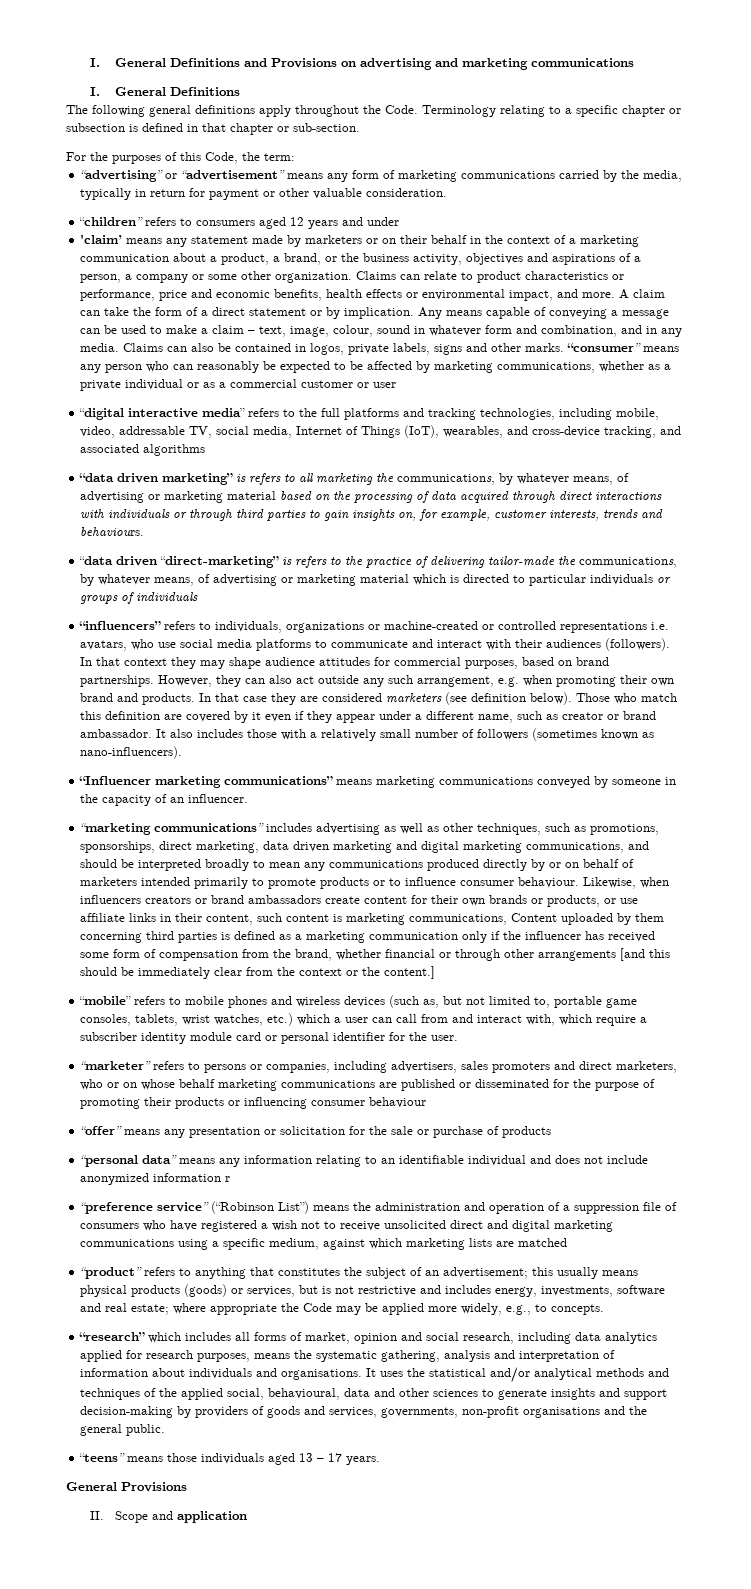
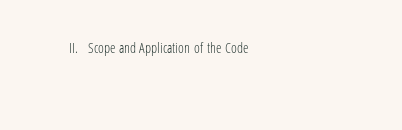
[90,58,634,70] [90,87,240,96] [66,105,681,117] [66,123,360,135] [66,152,295,164] [80,170,683,182] [80,188,448,200] [79,217,400,229] [80,234,640,247] [80,253,642,265] [80,271,625,283] [80,289,666,301] [80,307,670,319] [80,325,683,337] [80,343,680,355] [80,361,672,373] [80,379,397,391] [79,408,660,420] [80,425,682,438] [80,444,206,456] [79,473,630,485] [80,491,663,503] [80,509,664,521] [80,527,145,536] [79,556,678,568] [80,574,672,586] [80,592,199,604] [79,621,670,633] [80,638,671,651] [80,657,610,669] [80,675,675,687] [80,692,678,705] [80,711,657,723] [80,728,655,741] [80,746,183,759] [79,776,677,788] [80,794,249,806] [80,823,660,835] [80,841,650,853] [80,859,635,871] [80,877,670,889] [80,895,639,907] [80,913,665,925] [80,931,656,943] [80,948,671,961] [80,966,436,979] [79,995,638,1008] [80,1013,648,1026] [80,1032,459,1044] [80,1061,678,1073] [80,1079,656,1091] [80,1097,427,1109] [80,1126,552,1138] [80,1155,649,1167] [80,1173,231,1185] [80,1201,678,1214] [80,1220,614,1232] [80,1238,568,1250] [80,1267,639,1279] [80,1284,666,1297] [80,1303,605,1315] [79,1332,658,1344] [80,1350,616,1362] [80,1367,670,1383] [80,1388,668,1400] [80,1406,648,1418] [80,1424,166,1436] [79,1453,381,1465] [66,1482,187,1492] [90,1511,247,1523] I. General Definitions and Provisions on advertising and marketing communications // I. General Definitions // The following general definitions apply throughout the Code. Terminology relating to a specific chapter or subsection is defined in that chapter or sub-section. // For the purposes of this Code, the term: // “advertising” or “advertisement” means any form of marketing communications carried by the media, typically in return for payment or other valuable consideration. // “children” refers to consumers aged 12 years and under // 'claim’ means any statement made by marketers or on their behalf in the context of a marketing communication about a product, a brand, or the business activity, objectives and aspirations of a person, a company or some other organization. Claims can relate to product characteristics or performance, price and economic benefits, health effects or environmental impact, and more. A claim can take the form of a direct statement or by implication. Any means capable of conveying a message can be used to make a claim – text, image, colour, sound in whatever form and combination, and in any media. Claims can also be contained in logos, private labels, signs and other marks. “consumer” means any person who can reasonably be expected to be affected by marketing communications, whether as a private individual or as a commercial customer or user // “digital interactive media” refers to the full platforms and tracking technologies, including mobile, video, addressable TV, social media, Internet of Things (IoT), wearables, and cross-device tracking, and associated algorithms // “data driven marketing” is refers to all marketing the communications, by whatever means, of advertising or marketing material based on the processing of data acquired through direct interactions with individuals or through third parties to gain insights on, for example, customer interests, trends and behaviours. // “data driven “direct-marketing” is refers to the practice of delivering tailor-made the communications, by whatever means, of advertising or marketing material which is directed to particular individuals or groups of individuals // “influencers” refers to individuals, organizations or machine-created or controlled representations i.e. avatars, who use social media platforms to communicate and interact with their audiences (followers). In that context they may shape audience attitudes for commercial purposes, based on brand partnerships. However, they can also act outside any such arrangement, e.g. when promoting their own brand and products. In that case they are considered marketers (see definition below). Those who match this definition are covered by it even if they appear under a different name, such as creator or brand ambassador. It also includes those with a relatively small number of followers (sometimes known as nano-influencers). // “Influencer marketing communications” means marketing communications conveyed by someone in the capacity of an influencer. // “marketing communications” includes advertising as well as other techniques, such as promotions, sponsorships, direct marketing, data driven marketing and digital marketing communications, and should be interpreted broadly to mean any communications produced directly by or on behalf of marketers intended primarily to promote products or to influence consumer behaviour. Likewise, when influencers creators or brand ambassadors create content for their own brands or products, or use affiliate links in their content, such content is marketing communications, Content uploaded by them concerning third parties is defined as a marketing communication only if the influencer has received some form of compensation from the brand, whether financial or through other arrangements [and this should be immediately clear from the context or the content.] // “mobile” refers to mobile phones and wireless devices (such as, but not limited to, portable game consoles, tablets, wrist watches, etc.) which a user can call from and interact with, which require a subscriber identity module card or personal identifier for the user. // “marketer” refers to persons or companies, including advertisers, sales promoters and direct marketers, who or on whose behalf marketing communications are published or disseminated for the purpose of promoting their products or influencing consumer behaviour // “offer” means any presentation or solicitation for the sale or purchase of products // “personal data” means any information relating to an identifiable individual and does not include anonymized information r // “preference service” (“Robinson List”) means the administration and operation of a suppression file of consumers who have registered a wish not to receive unsolicited direct and digital marketing communications using a specific medium, against which marketing lists are matched // “product” refers to anything that constitutes the subject of an advertisement; this usually means physical products (goods) or services, but is not restrictive and includes energy, investments, software and real estate; where appropriate the Code may be applied more widely, e.g., to concepts. // “research” which includes all forms of market, opinion and social research, including data analytics applied for research purposes, means the systematic gathering, analysis and interpretation of information about individuals and organisations. It uses the statistical and/or analytical methods and techniques of the applied social, behavioural, data and other sciences to generate insights and support decision-making by providers of goods and services, governments, non-profit organisations and the general public. // “teens” means those individuals aged 13 – 17 years. // General Provisions // II. Scope and application -> [68,42,248,56] II. Scope and Application of the Code

